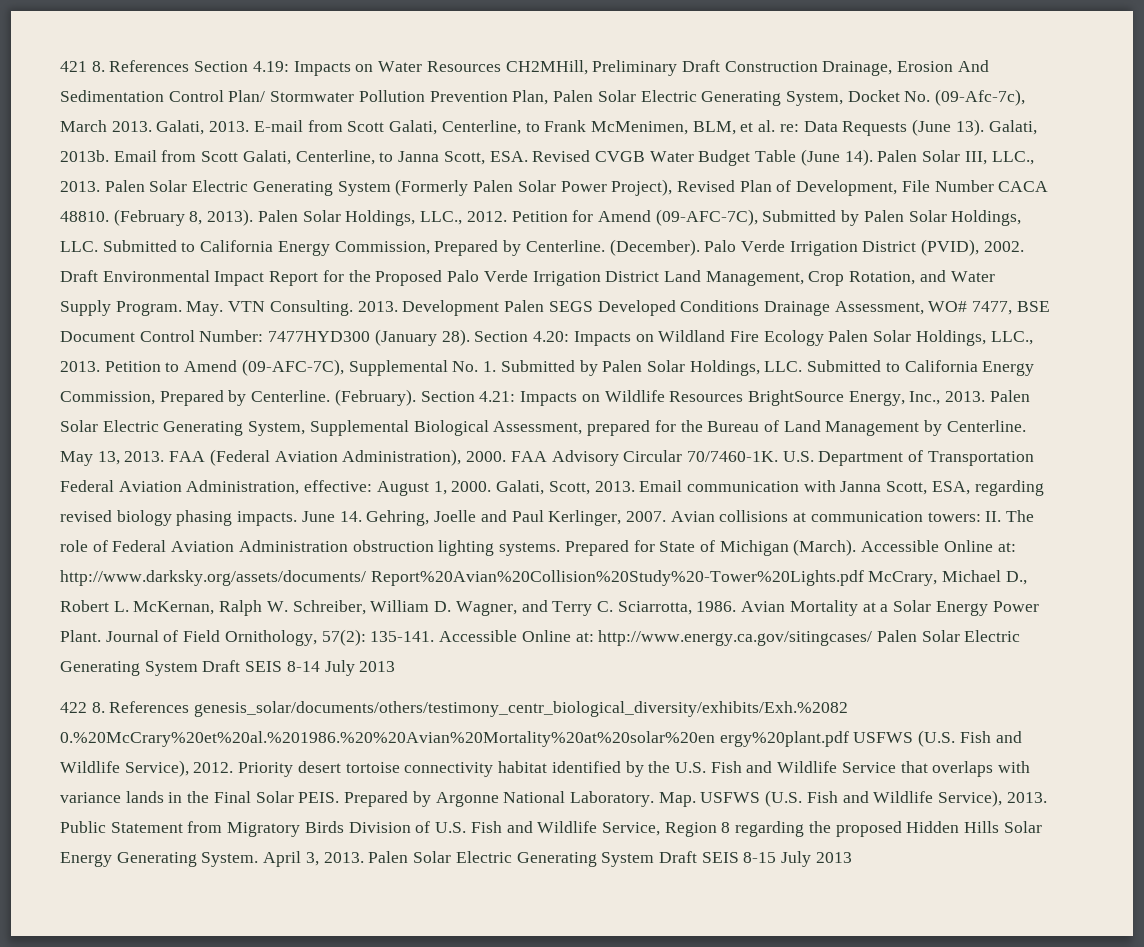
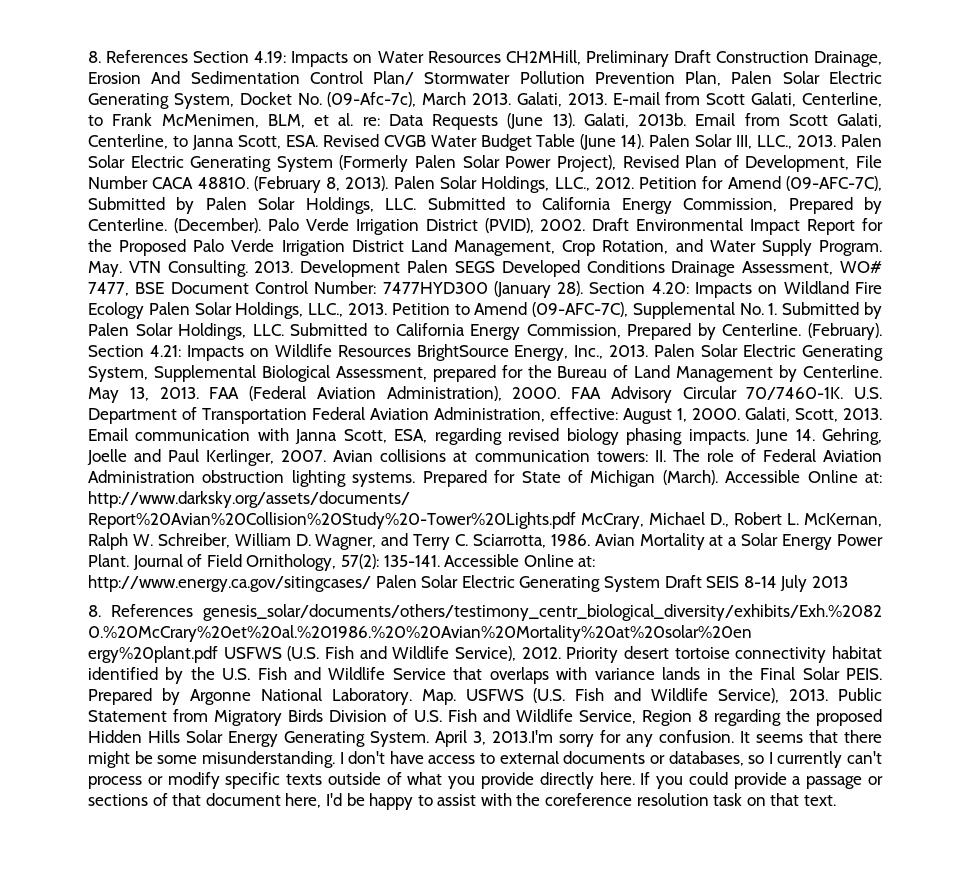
[60,61,87,72] 421 -> (88, 57) none
[60,702,87,713] 422 -> (848, 582) none
[323,851,852,867] 2013. Palen Solar Electric Generating System Draft SEIS 8-15 July 2013 -> [492,730,882,747] [88,751,882,768] [88,772,884,789] [88,793,837,810] 2013.I'm sorry for any confusion. It seems that there might be some misunderstanding. I don't have access to external documents or databases, so I currently can't process or modify specific texts outside of what you provide directly here. If you could provide a passage or sections of that document here, I'd be happy to assist with the coreference resolution task on that text.

